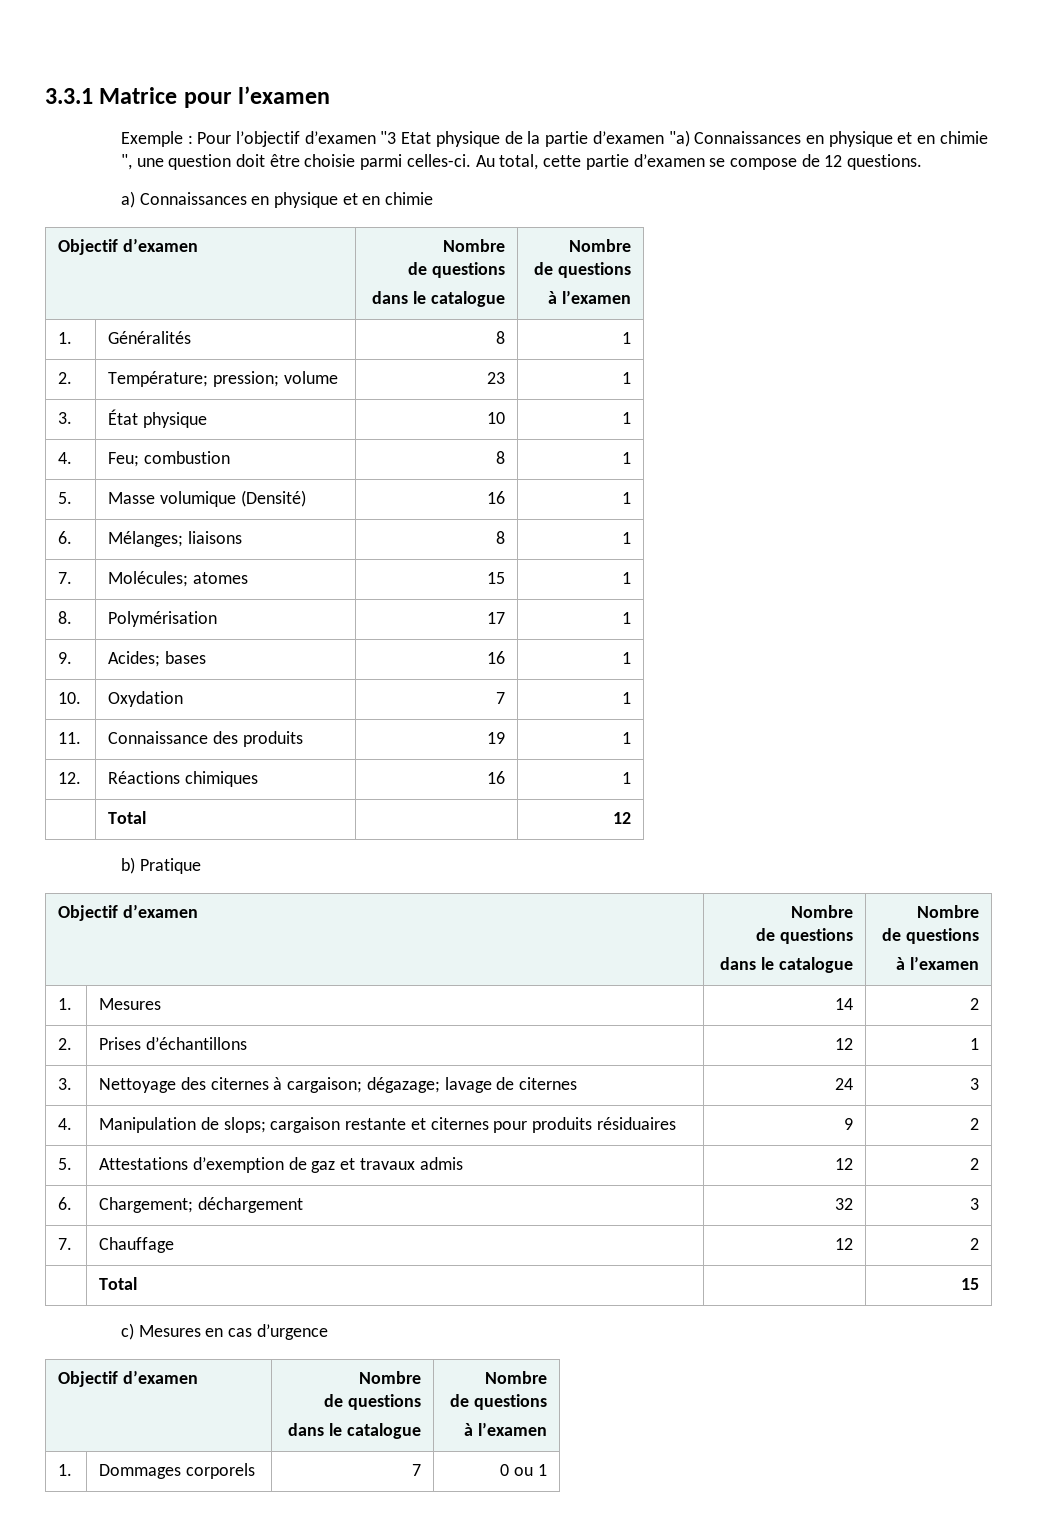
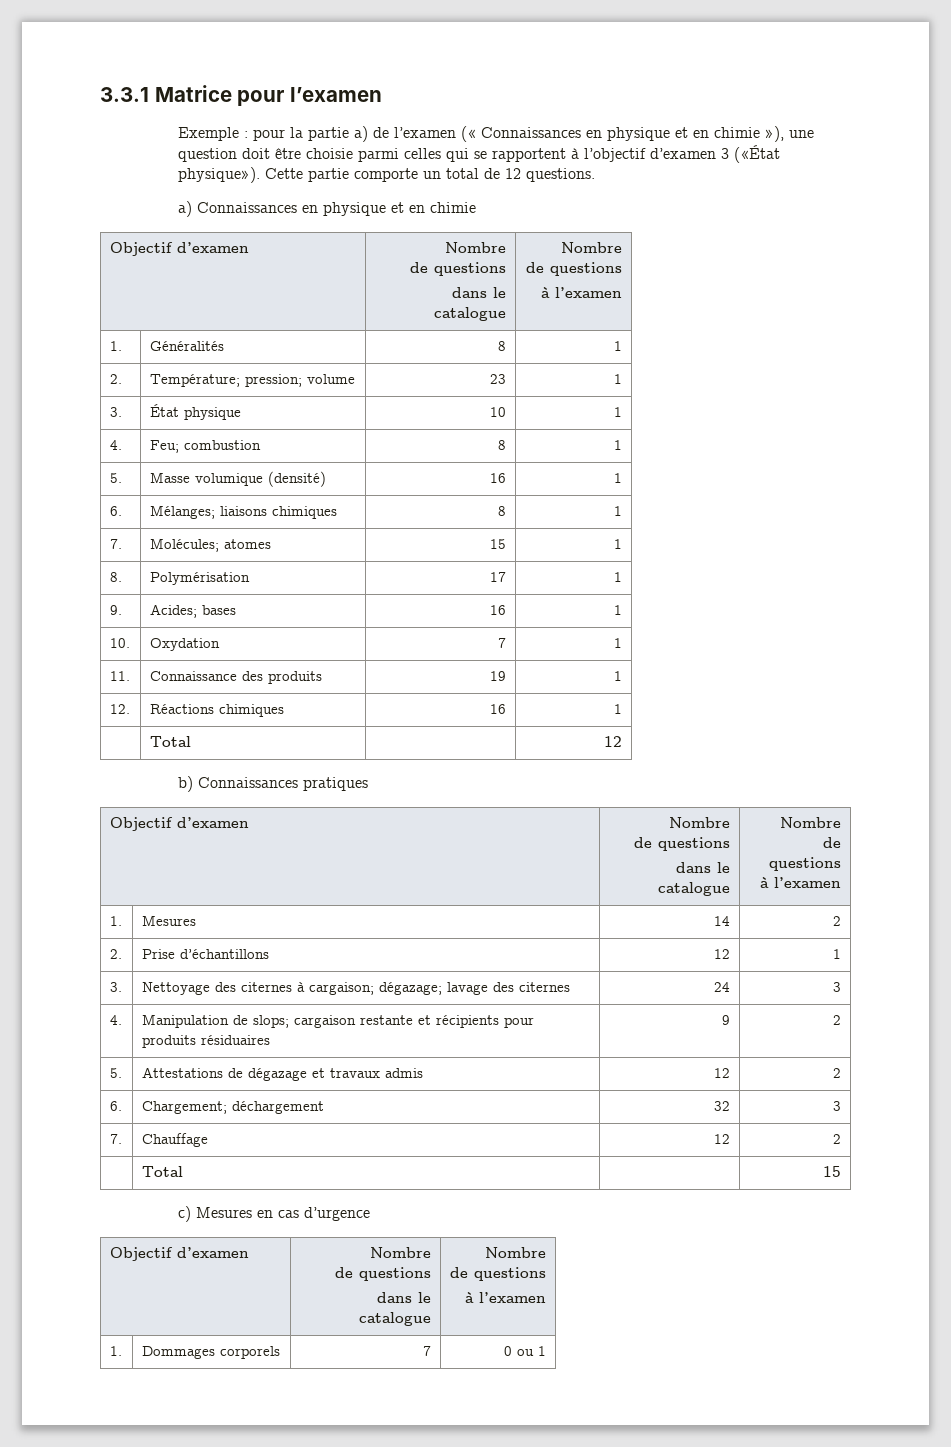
[197,130,988,147] [120,154,132,170] Pour l’objectif d’examen "3 Etat physique de la partie d’examen "a) Connaissances en physique et en chimie ", -> [253,126,785,142] pour la partie a) de l’examen (« Connaissances en physique et en chimie »),
[406,154,798,170] celles-ci. Au total, cette partie d’examen se compose -> [404,145,781,163] [178,167,480,183] celles qui se rapportent à l’objectif d’examen 3 («État physique»). Cette partie comporte un total
[240,490,306,507] (Densité) -> [267,471,326,487] (densité)
(242, 537) none -> [271,506,337,519] chimiques
[139,858,201,874] Pratique -> [198,777,369,791] Connaissances pratiques
[99,1037,142,1050] Prises -> [141,949,175,959] Prise
[496,1077,515,1090] de -> [492,982,514,992] des
[430,1117,489,1130] citernes -> [435,1015,499,1028] récipients
[192,1157,336,1173] d’exemption de gaz -> [227,1068,307,1081] de dégazage

